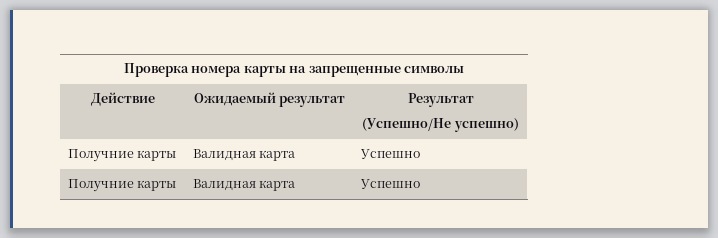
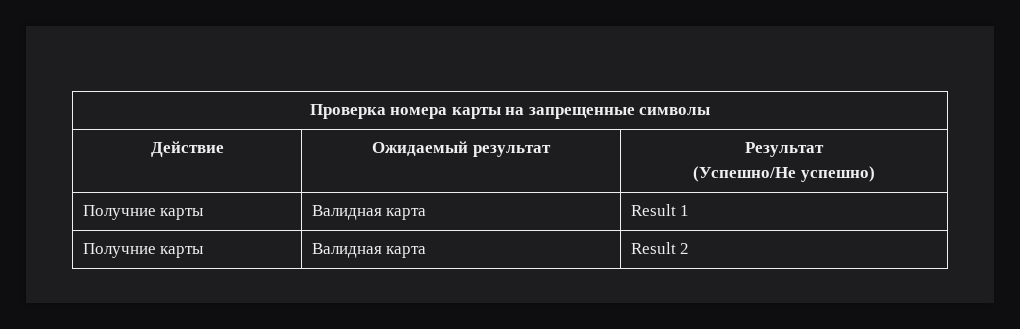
[359,149,420,159] [67,179,176,192] [192,179,295,191] [359,179,420,189] Успешно // Получние карты | Валидная карта | Успешно -> [630,204,690,216] [82,243,205,258] [311,243,427,258] [630,242,690,254] Result 1 // Получние карты | Валидная карта | Result 2

